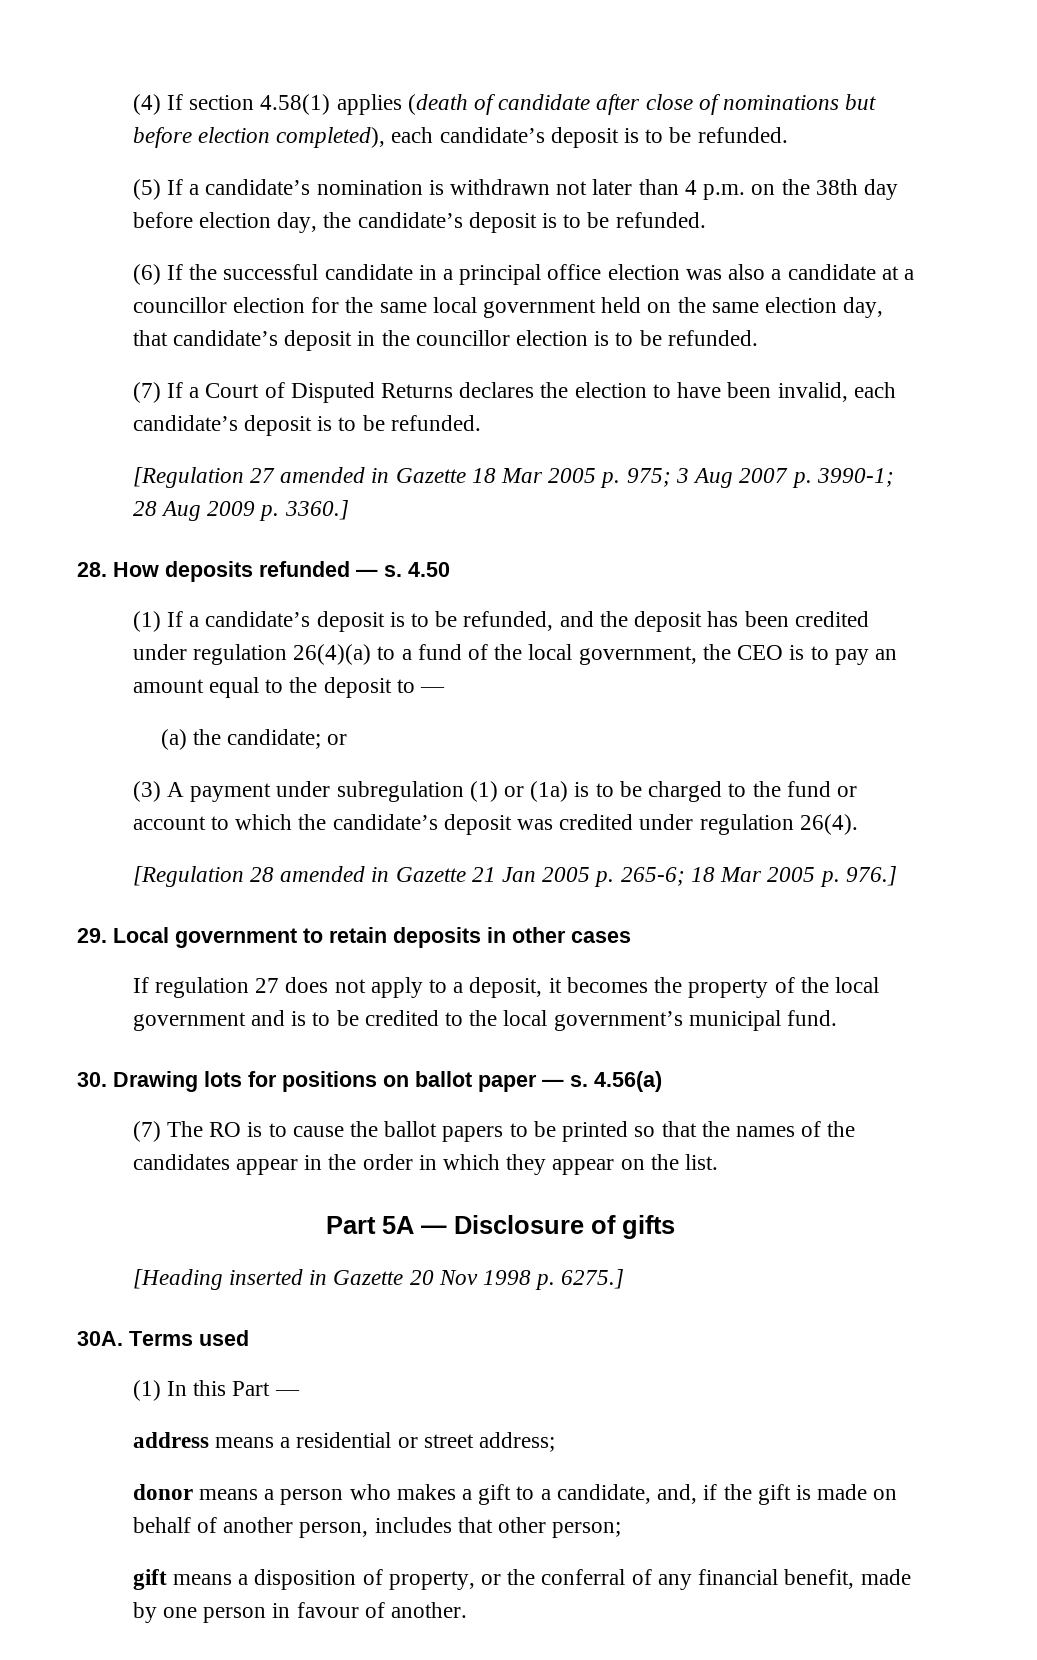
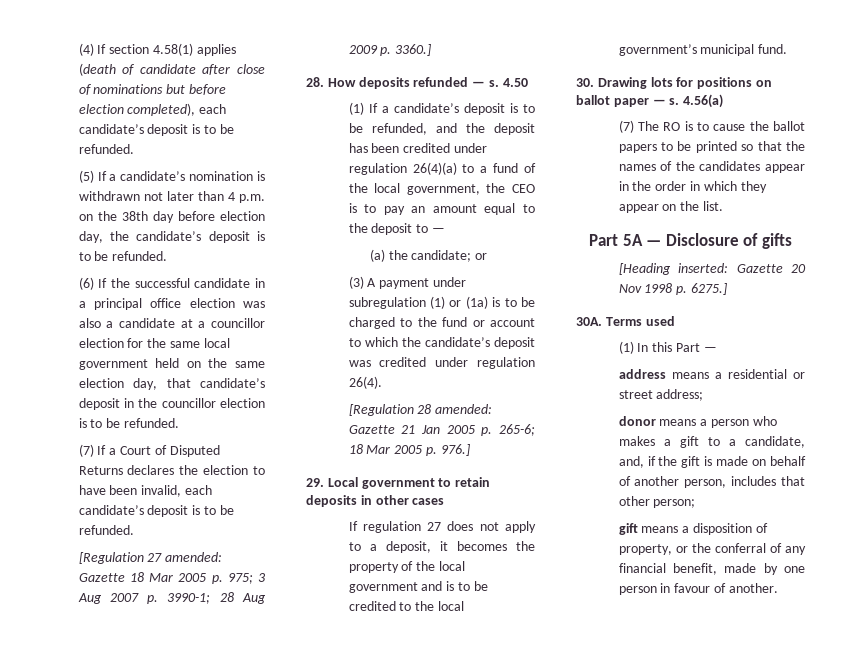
[280,467,390,483] amended in -> [165,552,223,562] amended:
[280,866,390,882] amended in -> [435,404,493,414] amended:
[228,1269,328,1285] inserted in -> [678,263,729,273] inserted:

